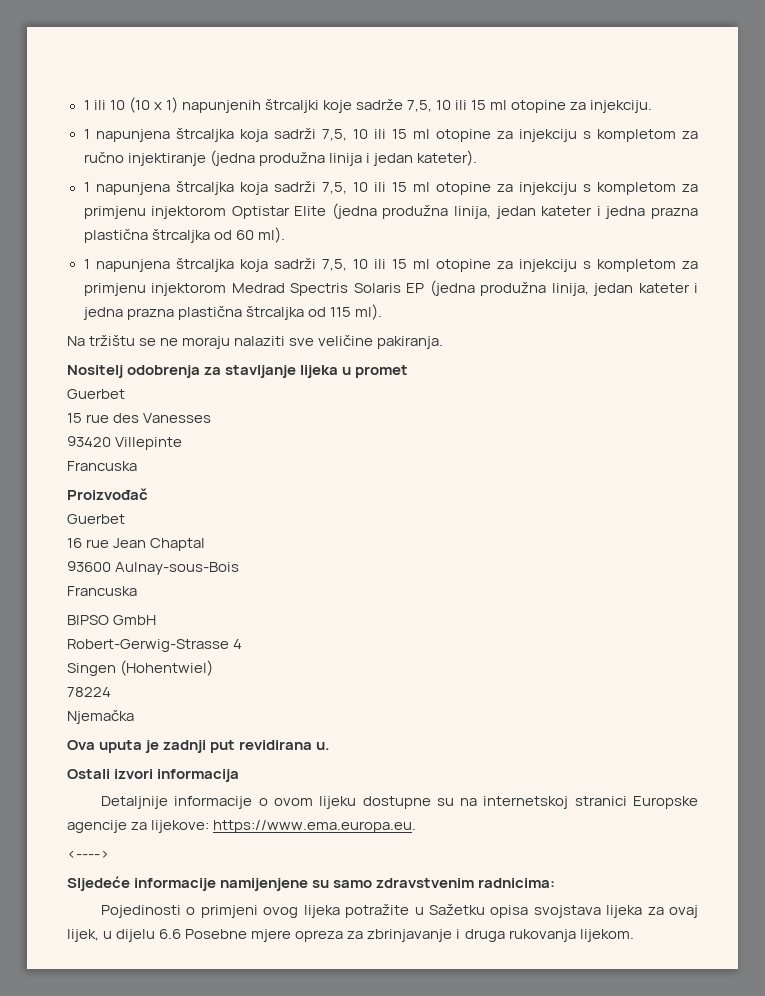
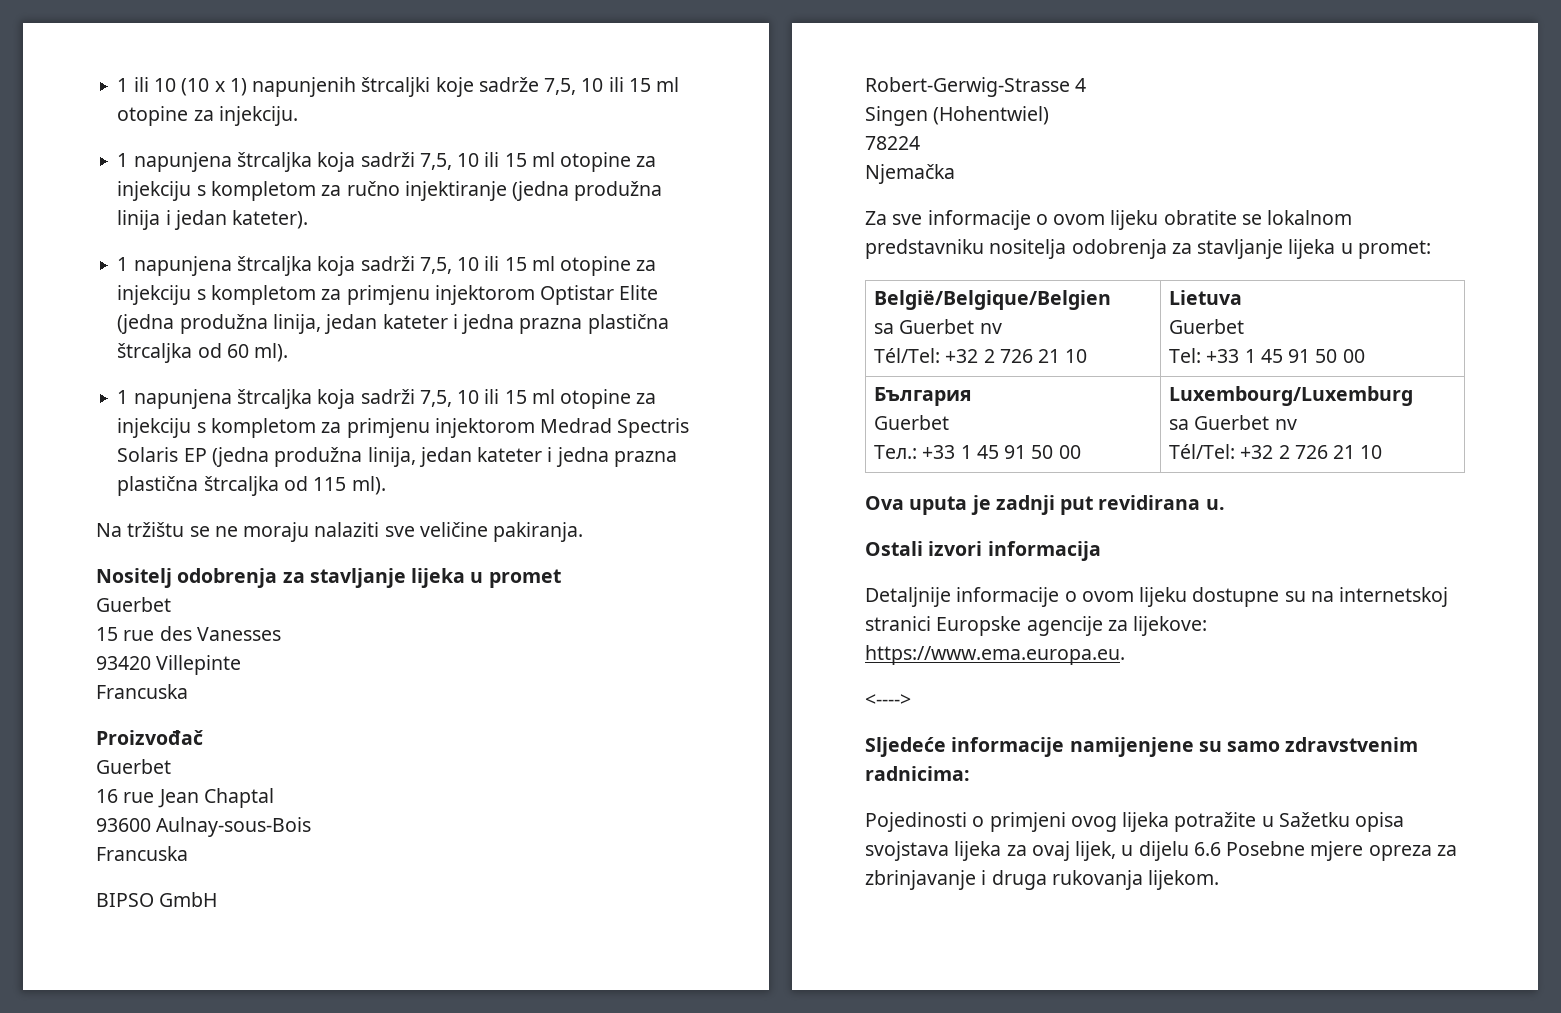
(134, 717) none -> [865,210,1353,230] [865,239,1431,259] [874,290,1112,310] [874,319,1002,334] [874,348,1088,363] [1169,290,1243,305] [1169,319,1245,334] [1169,348,1365,363] [874,387,973,406] [874,415,950,430] [874,445,1081,459] [1169,386,1414,406] [1169,415,1297,430] [1169,444,1383,459] // Za sve informacije o ovom lijeku obratite se lokalnom predstavniku nositelja odobrenja za stavljanje lijeka u promet: // België/Belgique/Belgien // sa Guerbet nv // Tél/Tel: +32 2 726 21 10 | Lietuva // Guerbet // Tel: +33 1 45 91 50 00 // България // Guerbet // Teл.: +33 1 45 91 50 00 | Luxembourg/Luxemburg // sa Guerbet nv // Tél/Tel: +32 2 726 21 10

